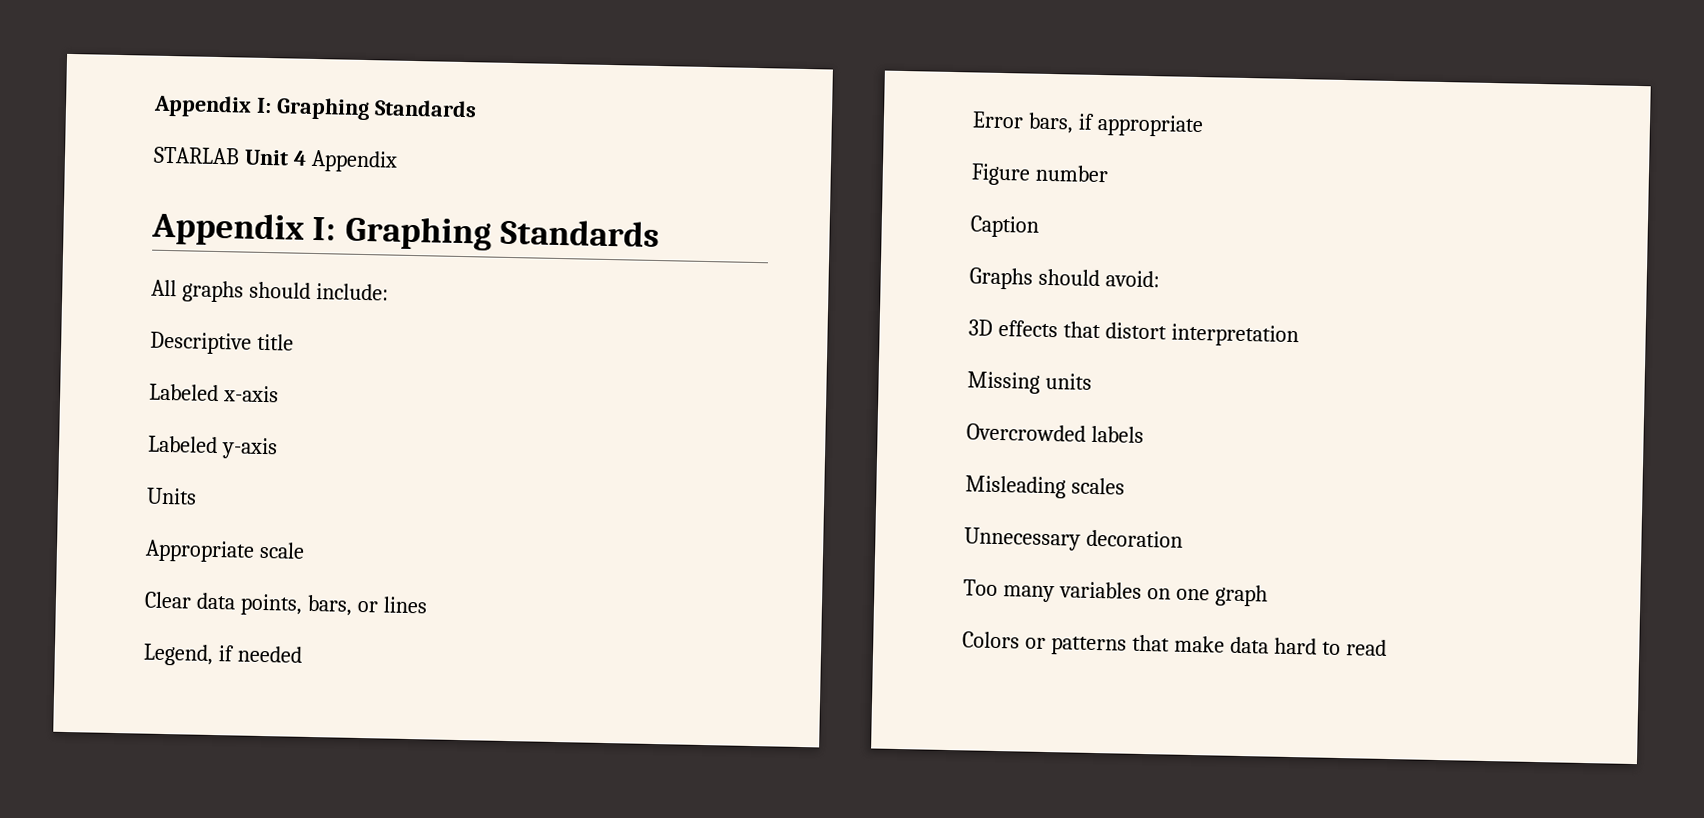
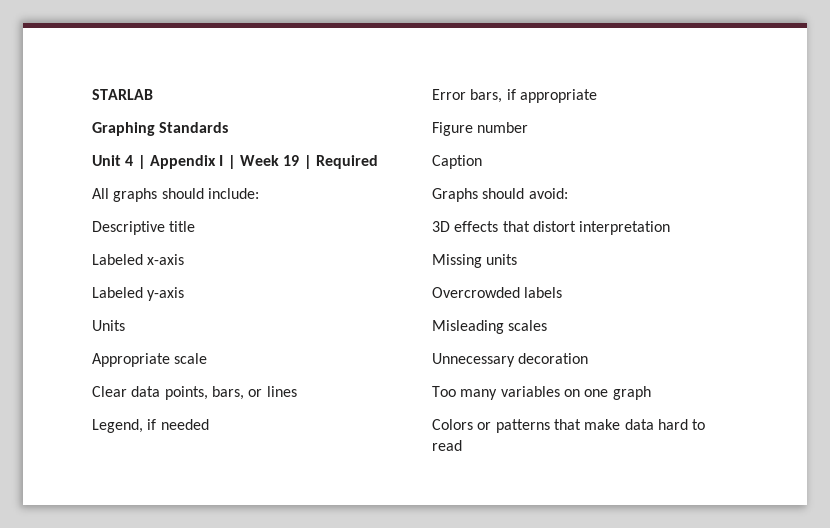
[153,94,477,121] [153,146,240,165] Appendix I: Graphing Standards // STARLAB -> [92,89,153,100] [92,122,229,136] STARLAB // Graphing Standards //
[310,149,398,173] [151,211,660,251] Appendix // Appendix I: Graphing Standards -> [137,155,378,169] | Appendix I | Week 19 | Required

